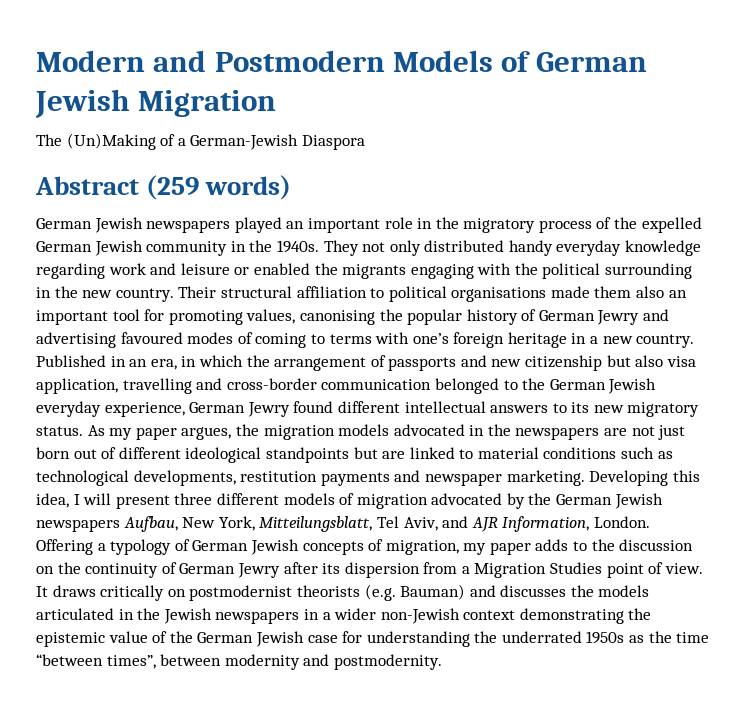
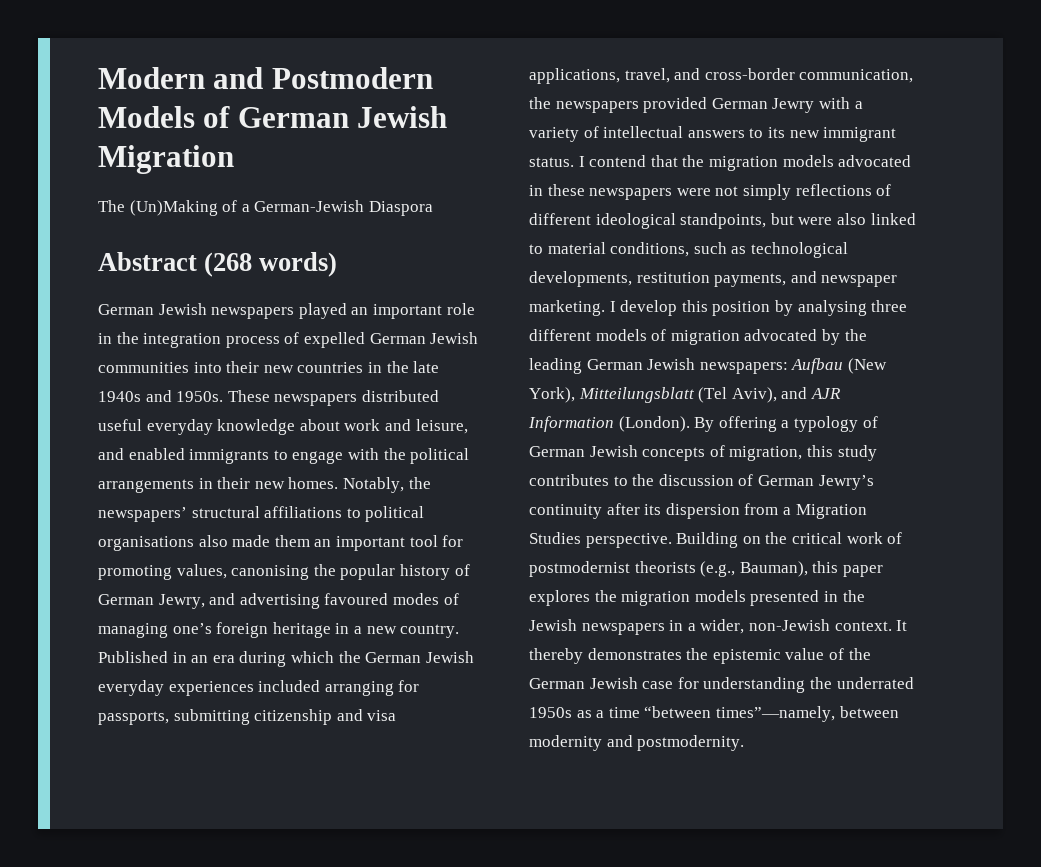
[146,175,200,200] (259 -> [204,252,253,277] (268
[463,218,536,233] migratory -> [143,333,222,348] integration
[614,217,638,229] the -> (300, 338) none
[146,240,553,256] community in the 1940s. They not only distributed handy -> [98,361,440,373] [98,390,439,406] [98,419,142,431] communities into their new countries in the late 1940s and 1950s. These newspapers distributed useful
[36,263,105,279] regarding -> [299,419,340,431] about
[180,263,693,279] [36,286,367,302] leisure or enabled the migrants engaging with the political surrounding in the new country. Their structural affiliation -> [415,419,468,434] [98,448,470,464] [98,477,431,493] [98,506,343,522] leisure, and enabled immigrants to engage with the political arrangements in their new homes. Notably, the newspapers’ structural affiliations
(547, 294) none -> [198,535,228,547] also
[636,286,665,298] also -> (310, 541) none
[597,310,640,325] Jewry -> [158,594,205,609] Jewry,
[255,332,410,348] coming to terms with -> [98,623,168,638] managing
[150,355,696,371] [36,378,657,394] [36,401,400,417] era, in which the arrangement of passports and new citizenship but also visa application, travelling and cross-border communication belonged to the German Jewish everyday experience, German Jewry found different -> [212,651,474,667] [98,680,420,696] [98,709,397,725] [529,68,914,84] [529,97,863,113] [529,126,599,142] era during which the German Jewish everyday experiences included arranging for passports, submitting citizenship and visa applications, travel, and cross-border communication, the newspapers provided German Jewry with a variety of
[627,402,700,417] [36,425,232,440] migratory status. As my paper argues, -> [823,127,897,142] [529,155,678,167] immigrant status. I contend that
[487,424,686,440] [36,447,406,463] the newspapers are not just born out of different ideological standpoints but are -> [547,184,892,200] [529,213,866,229] these newspapers were not simply reflections of different ideological standpoints, but were also
[543,447,617,459] conditions -> [610,242,690,257] conditions,
[320,472,390,486] payments -> [714,273,787,287] payments,
[589,470,700,486] [36,493,170,509] Developing this idea, I will present -> [609,300,867,316] I develop this position by analysing
[556,493,663,509] [36,516,650,532] [36,539,93,555] German Jewish newspapers Aufbau, New York, Mitteilungsblatt, Tel Aviv, and AJR Information, London. Offering -> [529,358,887,374] [529,387,841,403] [528,416,777,432] leading German Jewish newspapers: Aufbau (New York), Mitteilungsblatt (Tel Aviv), and AJR Information (London). By offering
[463,539,694,555] [36,562,280,578] my paper adds to the discussion on the continuity of German Jewry -> [806,445,877,461] [529,474,874,490] [529,504,602,519] this study contributes to the discussion of German Jewry’s continuity
[606,562,703,578] [36,584,650,601] [36,608,114,620] point of view. It draws critically on postmodernist theorists (e.g. Bauman) and discusses the models articulated -> [585,532,903,548] [529,561,883,577] [529,590,820,606] perspective. Building on the critical work of postmodernist theorists (e.g., Bauman), this paper explores the migration models presented
[334,608,624,624] wider non-Jewish context demonstrating -> [700,619,908,634] [529,648,682,664] wider, non-Jewish context. It thereby demonstrates
[648,631,672,643] the -> [596,710,605,718] a
[106,655,156,669] times”, -> [715,706,835,722] times”—namely,

